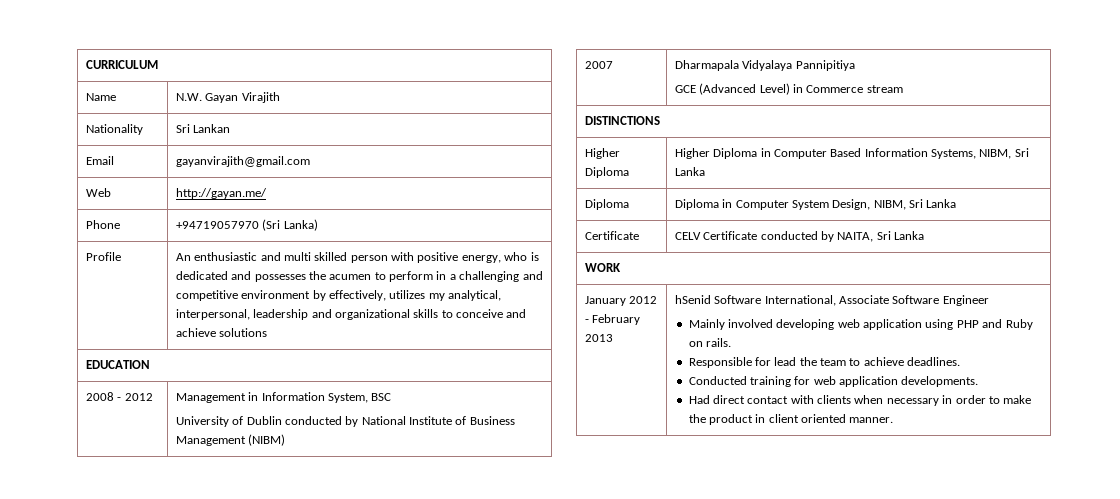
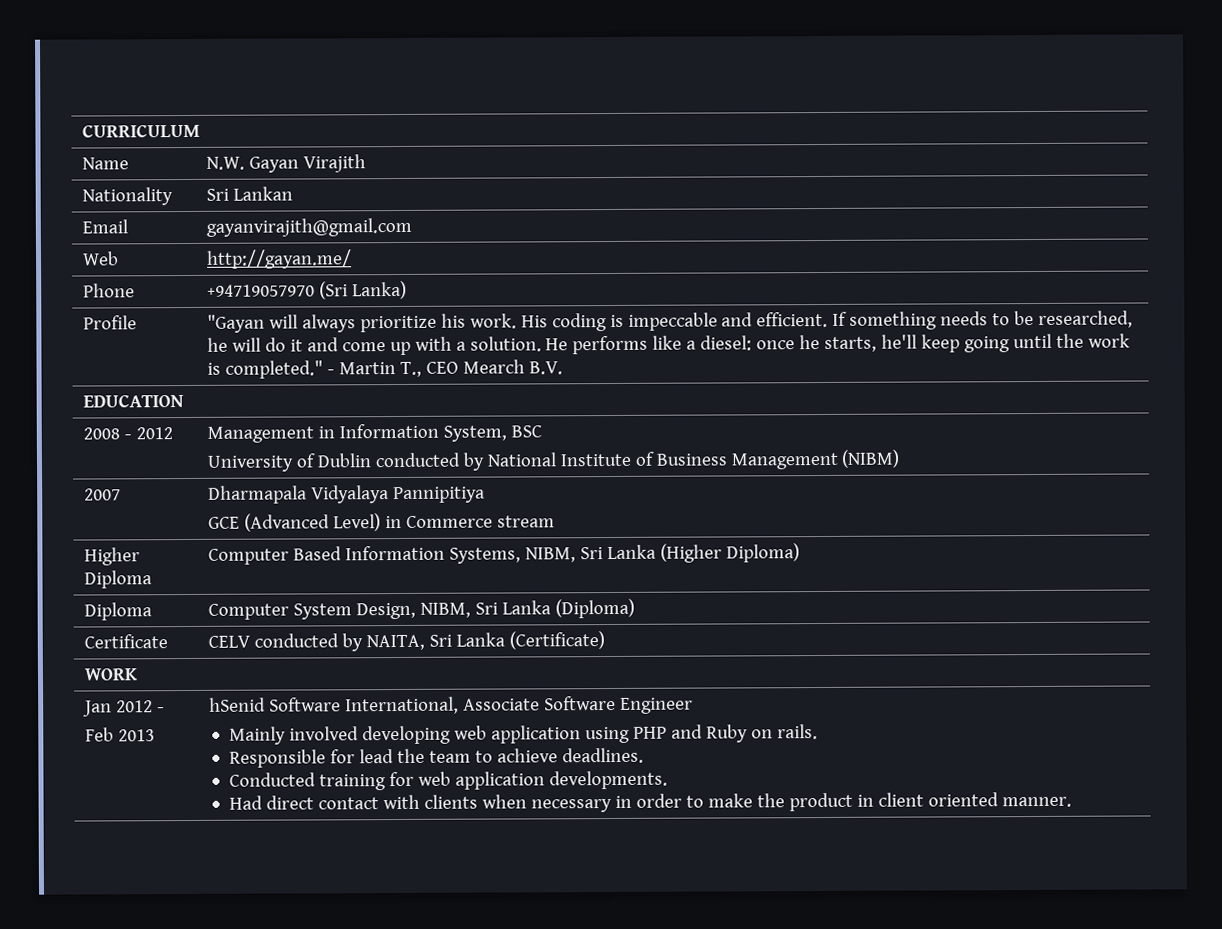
[175,252,539,263] [175,271,543,282] [175,290,502,301] [175,309,527,320] [175,328,268,337] An enthusiastic and multi skilled person with positive energy, who is dedicated and possesses the acumen to perform in a challenging and competitive environment by effectively, utilizes my analytical, interpersonal, leadership and organizational skills to conceive and achieve solutions -> [206,310,1134,333] [206,333,1131,356] [206,359,563,379] "Gayan will always prioritize his work. His coding is impeccable and efficient. If something needs to be researched, he will do it and come up with a solution. He performs like a diesel: once he starts, he'll keep going until the work is completed." - Martin T., CEO Mearch B.V.
[584,116,660,125] // DISTINCTIONS -> (555, 521) none
[674,148,771,159] Higher Diploma in -> (152, 579) none
[584,199,629,210] [674,199,733,210] // Diploma | Diploma in -> [659,543,800,563] [83,602,152,621] (Higher Diploma) // Diploma |
(957, 203) none -> [554,598,635,619] (Diploma)
[703,231,758,240] Certificate -> (251, 641) none
(925, 235) none -> [508,631,605,650] (Certificate)
[584,296,626,306] January -> [82,700,112,717] Jan
[592,314,641,325] February -> [84,727,114,742] // Feb

